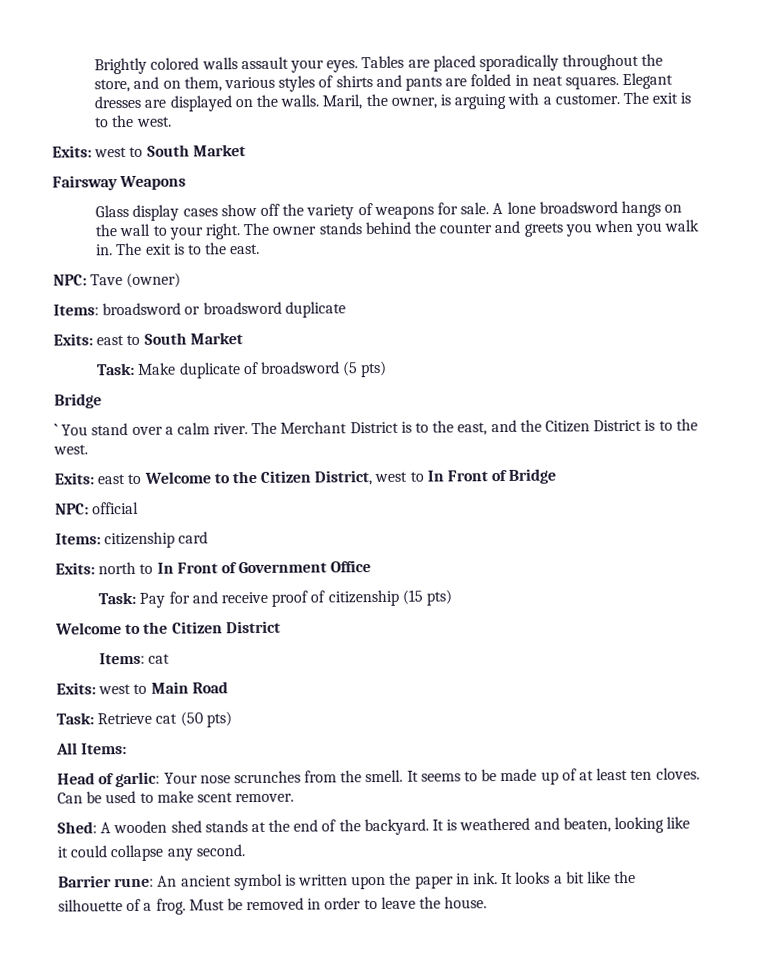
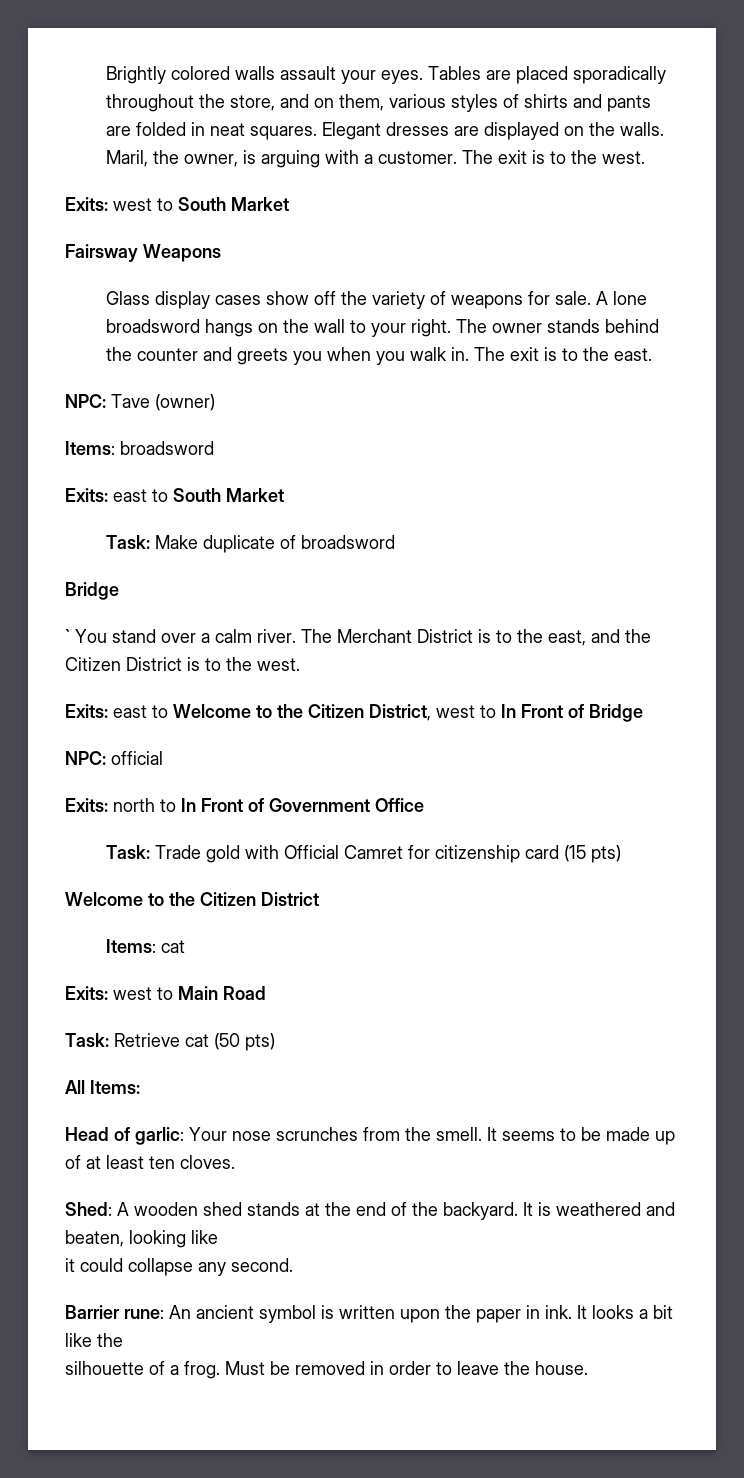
[184,301,346,318] or broadsword duplicate -> (214, 448) none
[342,360,388,378] (5 pts) -> (395, 542) none
[55,531,209,549] // Items: citizenship card -> (163, 758) none
[139,589,399,608] Pay for and receive proof of citizenship -> [154,845,559,863] Trade gold with Official Camret for citizenship card
[57,790,295,804] Can be used to make scent remover. -> (235, 1162) none

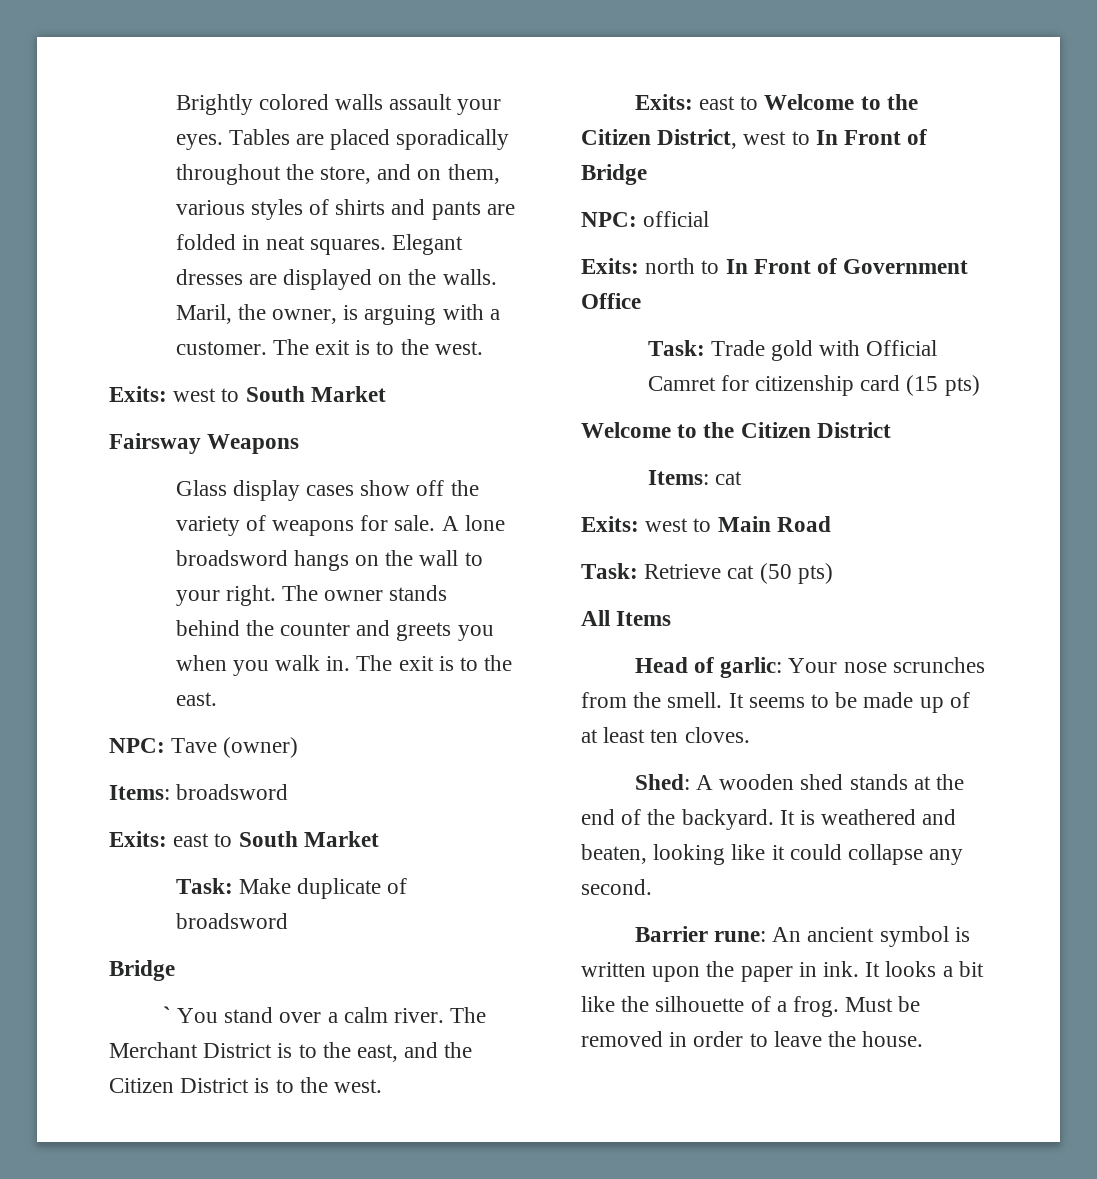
[90,1080,140,1094] Items: -> [616,611,672,626] Items
(218, 1237) // -> (766, 852) none
(123, 1340) // -> (650, 1004) none

